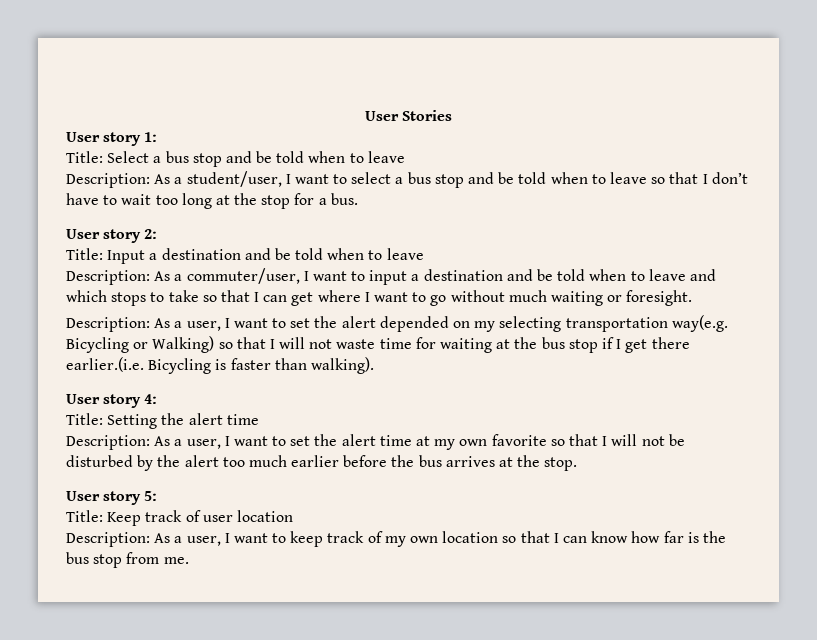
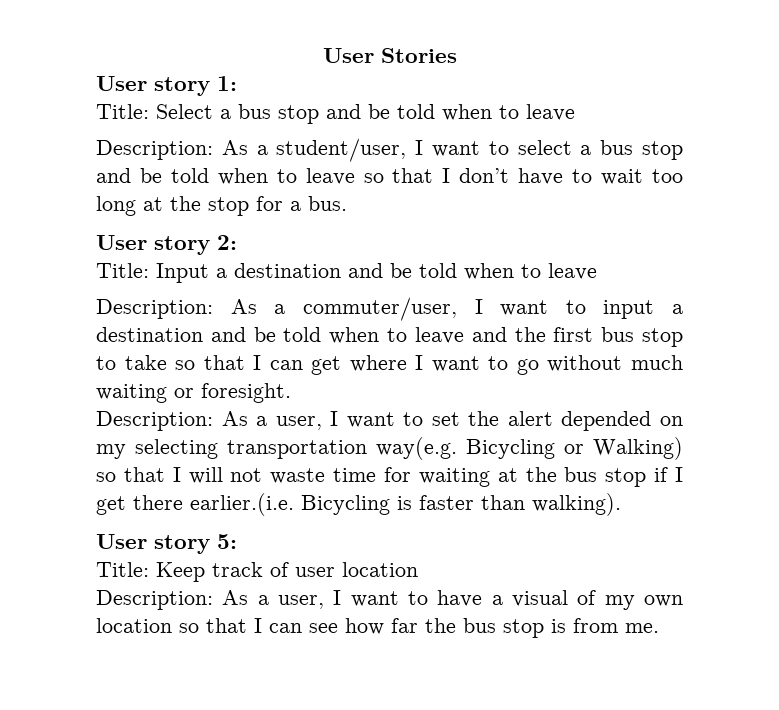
[66,290,147,306] which stops -> [514,327,683,347] the first bus stop
[66,394,158,408] [66,413,259,429] [66,434,685,450] [66,455,578,471] // User story 4: // Title: Setting the alert time // Description: As a user, I want to set the alert time at my own favorite so that I will not be disturbed by the alert too much earlier before the bus arrives at the stop. -> (621, 504) none
[290,531,365,547] keep track -> [437,590,568,607] have a visual
[591,531,629,543] know -> [309,623,338,633] see
[687,531,726,543] [66,552,123,568] is the bus stop -> [425,618,566,638] the bus stop is

